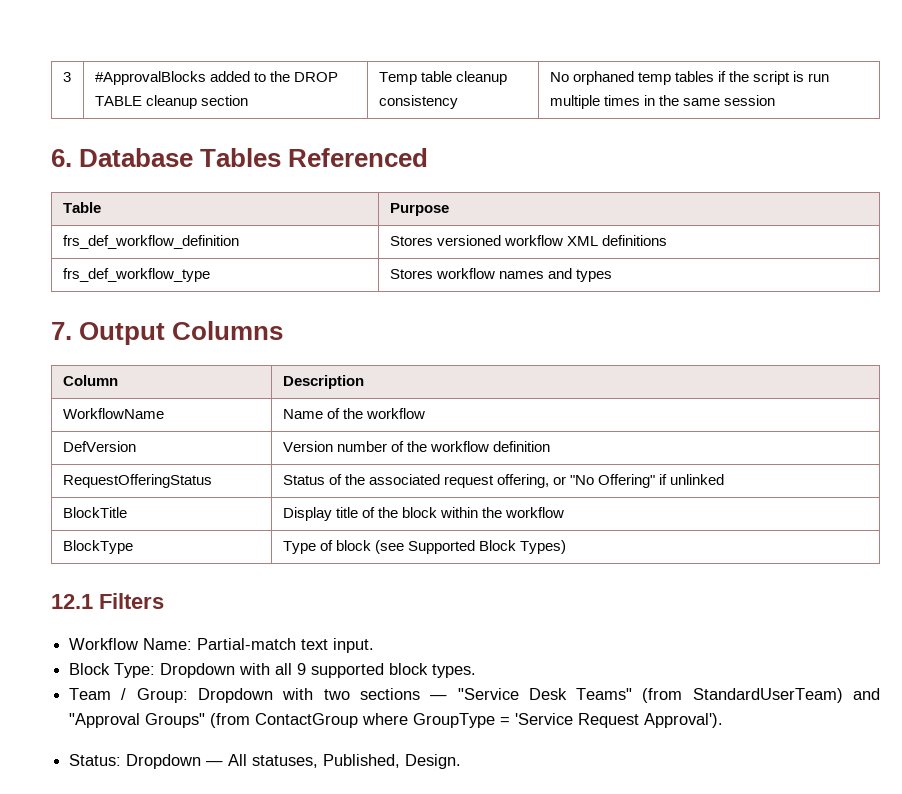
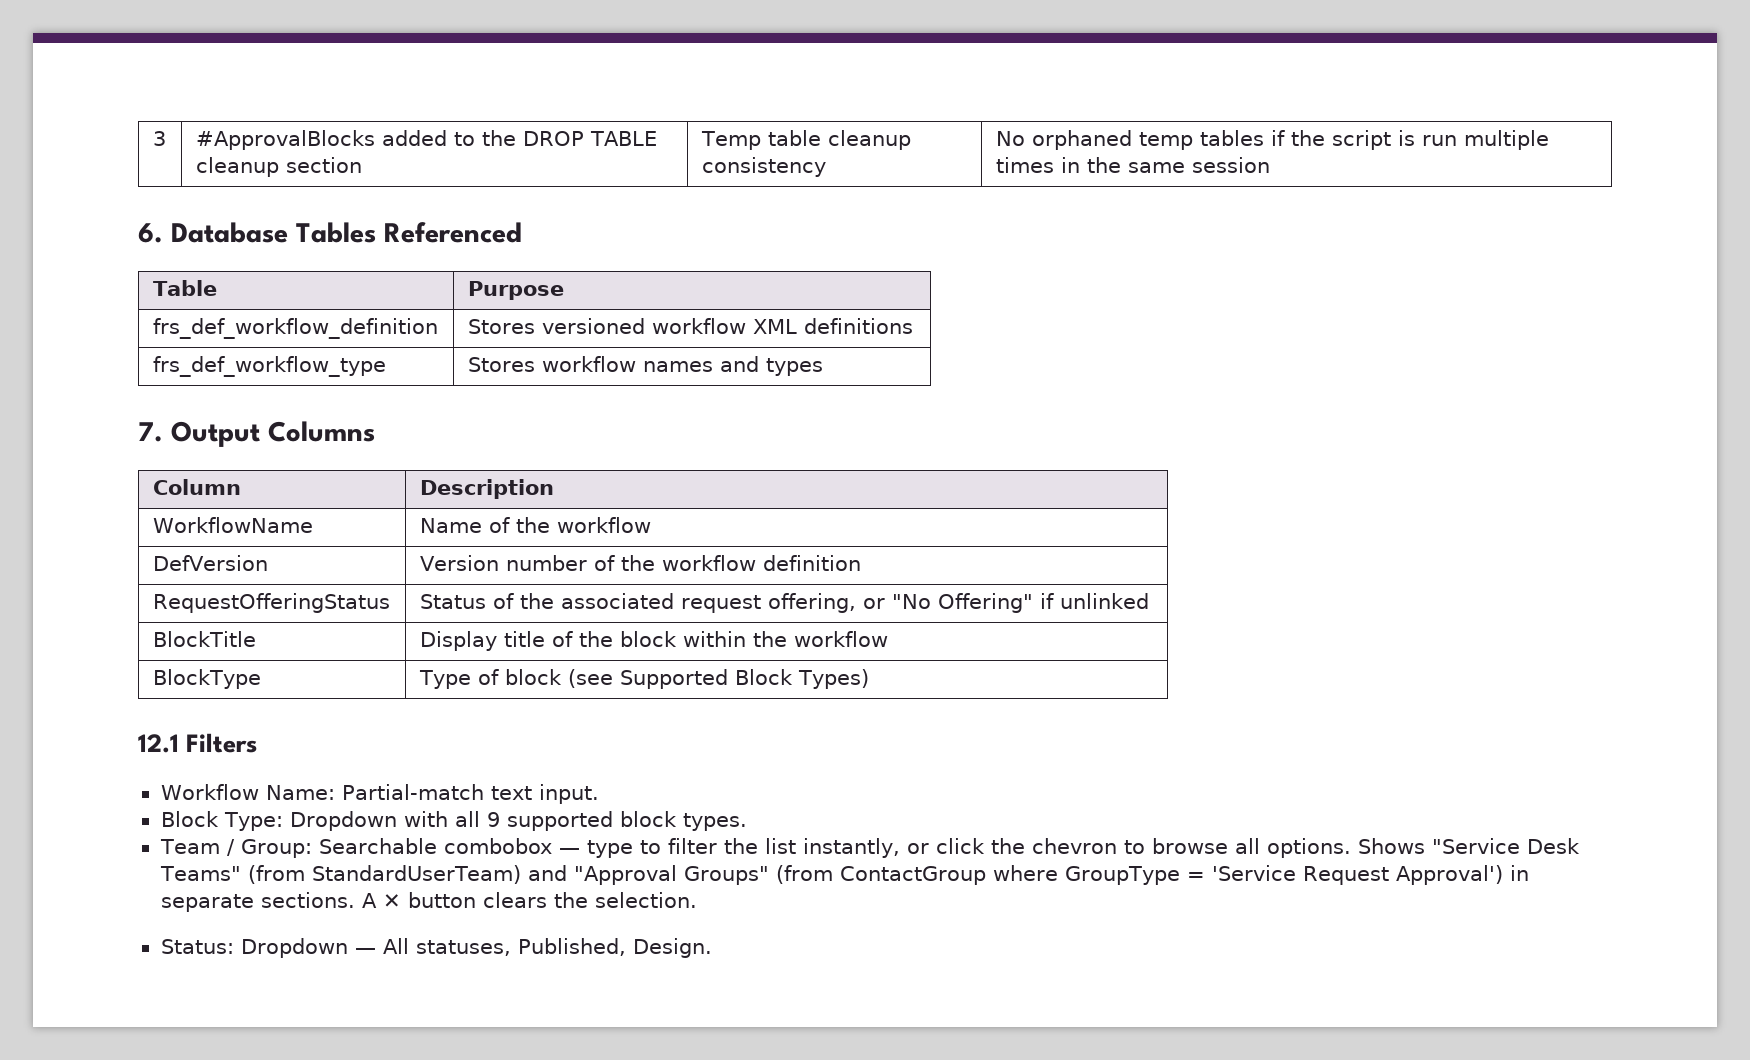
[198,688,448,703] Dropdown with two sections — -> [318,838,1426,858] Searchable combobox — type to filter the list instantly, or click the chevron to browse all options. Shows
[644,713,724,728] Approval'). -> [1396,865,1530,885] [160,892,697,912] Approval') in separate sections. A ✕ button clears the selection.

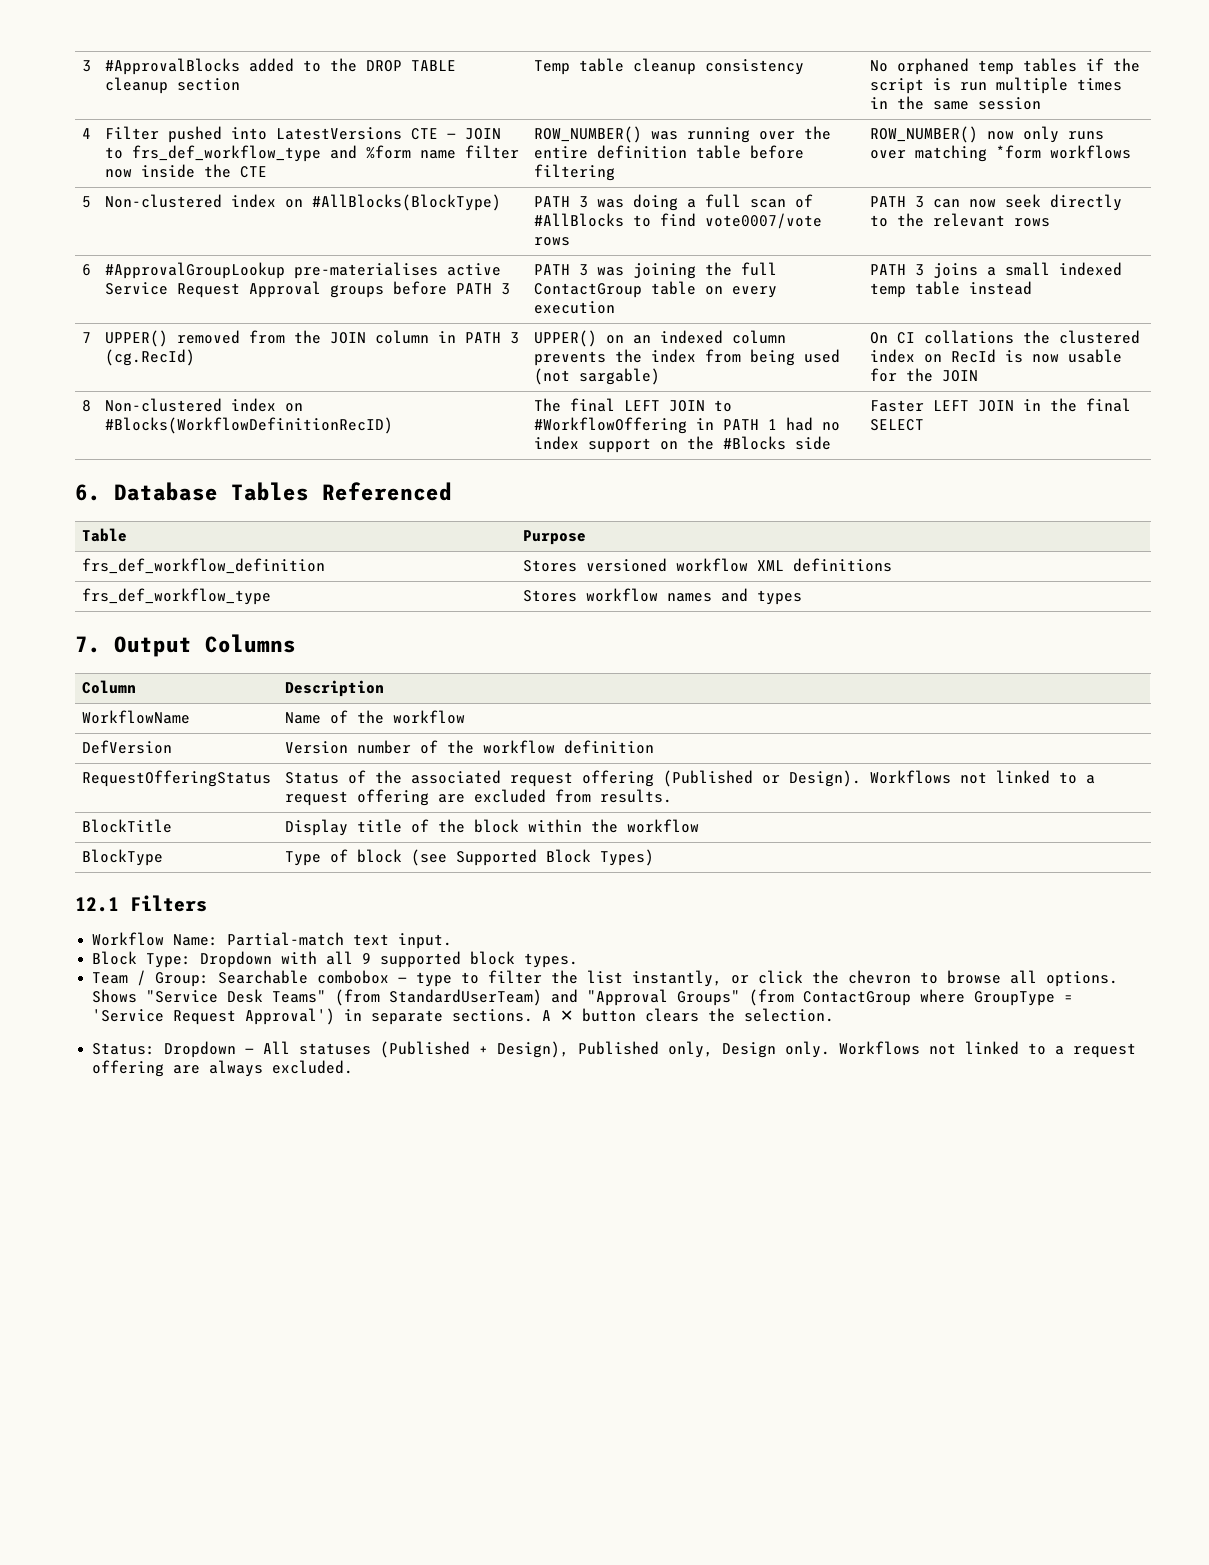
(1270, 165) none -> [81,128,91,139] [104,126,501,143] [104,145,519,162] [104,164,267,178] [533,126,831,143] [533,145,804,159] [533,164,615,181] [869,126,1104,143] [869,145,1131,162] [81,196,91,208] [104,194,501,211] [533,194,813,211] [533,213,822,229] [533,237,570,246] [869,194,1122,211] [869,213,1050,227] [81,264,91,276] [104,262,501,279] [104,281,510,298] [533,262,777,279] [533,281,777,298] [533,301,615,314] [869,262,1122,278] [869,281,1032,298] [81,332,91,343] [104,330,519,347] [104,349,195,366] [533,330,786,347] [533,349,840,366] [533,368,660,385] [869,330,1140,344] [869,349,1122,363] [869,368,978,382] [81,400,91,412] [104,398,303,412] [104,417,393,434] [533,398,732,412] [533,417,840,434] [533,436,831,453] [869,398,1131,412] [869,419,924,431] // 4 | Filter pushed into LatestVersions CTE — JOIN to frs_def_workflow_type and %form name filter now inside the CTE | ROW_NUMBER() was running over the entire definition table before filtering | ROW_NUMBER() now only runs over matching *form workflows // 5 | Non-clustered index on #AllBlocks(BlockType) | PATH 3 was doing a full scan of #AllBlocks to find vote0007/vote rows | PATH 3 can now seek directly to the relevant rows // 6 | #ApprovalGroupLookup pre-materialises active Service Request Approval groups before PATH 3 | PATH 3 was joining the full ContactGroup table on every execution | PATH 3 joins a small indexed temp table instead // 7 | UPPER() removed from the JOIN column in PATH 3 (cg.RecId) | UPPER() on an indexed column prevents the index from being used (not sargable) | On CI collations the clustered index on RecId is now usable for the JOIN // 8 | Non-clustered index on #Blocks(WorkflowDefinitionRecID) | The final LEFT JOIN to #WorkflowOffering in PATH 1 had no index support on the #Blocks side | Faster LEFT JOIN in the final SELECT
[767,593,1149,613] offering, or "No Offering" if unlinked -> [581,770,1095,787] [284,789,672,806] offering (Published or Design). Workflows not linked to a request offering are excluded from results.
[415,938,712,958] statuses, Published, Design. -> [299,1041,1137,1058] [92,1060,354,1077] statuses (Published + Design), Published only, Design only. Workflows not linked to a request offering are always excluded.

